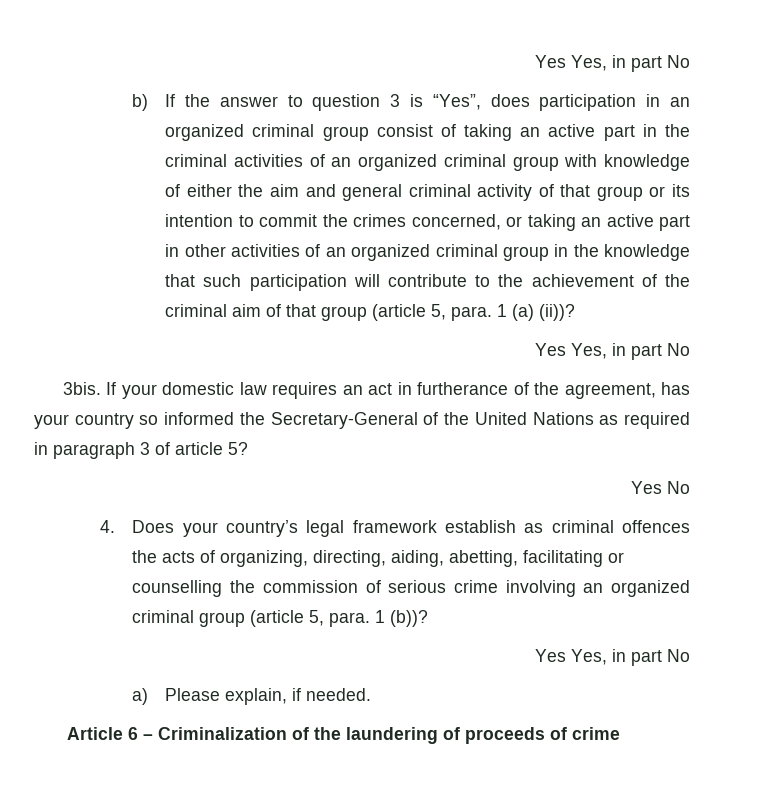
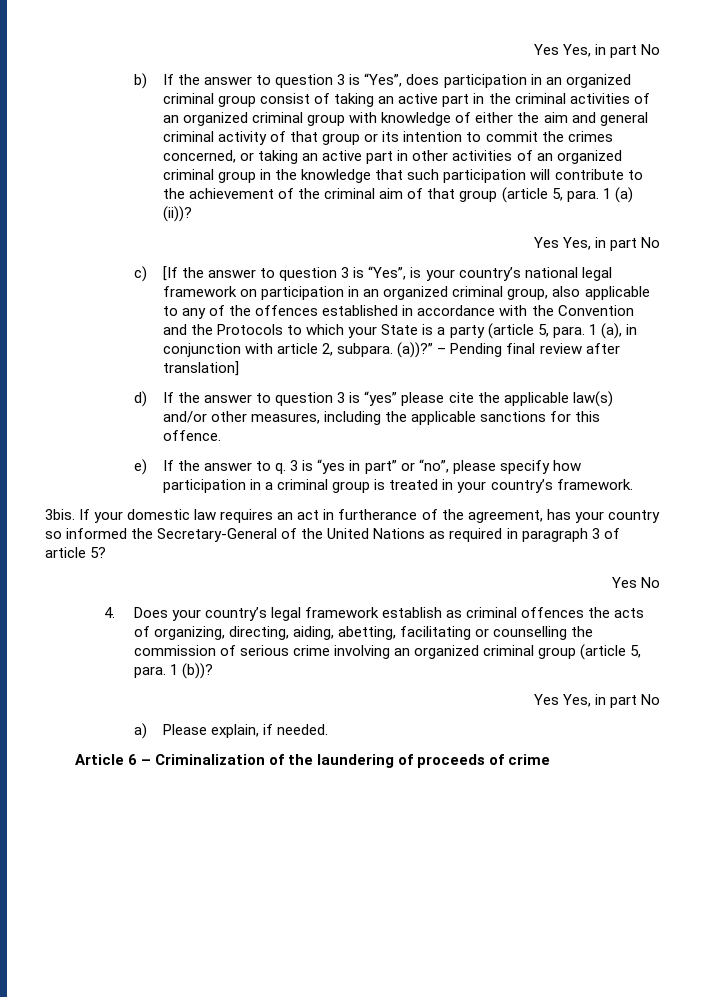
(690, 349) none -> [133,266,612,282] [163,286,650,300] [163,305,634,319] [163,323,637,339] [163,342,620,358] [163,361,240,376] [133,391,613,407] [163,411,601,425] [163,430,222,441] [133,459,581,475] [163,479,633,493] // c) [If the answer to question 3 is “Yes”, is your country’s national legal framework on participation in an organized criminal group, also applicable to any of the offences established in accordance with the Convention and the Protocols to which your State is a party (article 5, para. 1 (a), in conjunction with article 2, subpara. (a))?” – Pending final review after translation] // d) If the answer to question 3 is “yes” please cite the applicable law(s) and/or other measures, including the applicable sanctions for this offence. // e) If the answer to q. 3 is “yes in part” or “no”, please specify how participation in a criminal group is treated in your country’s framework.

